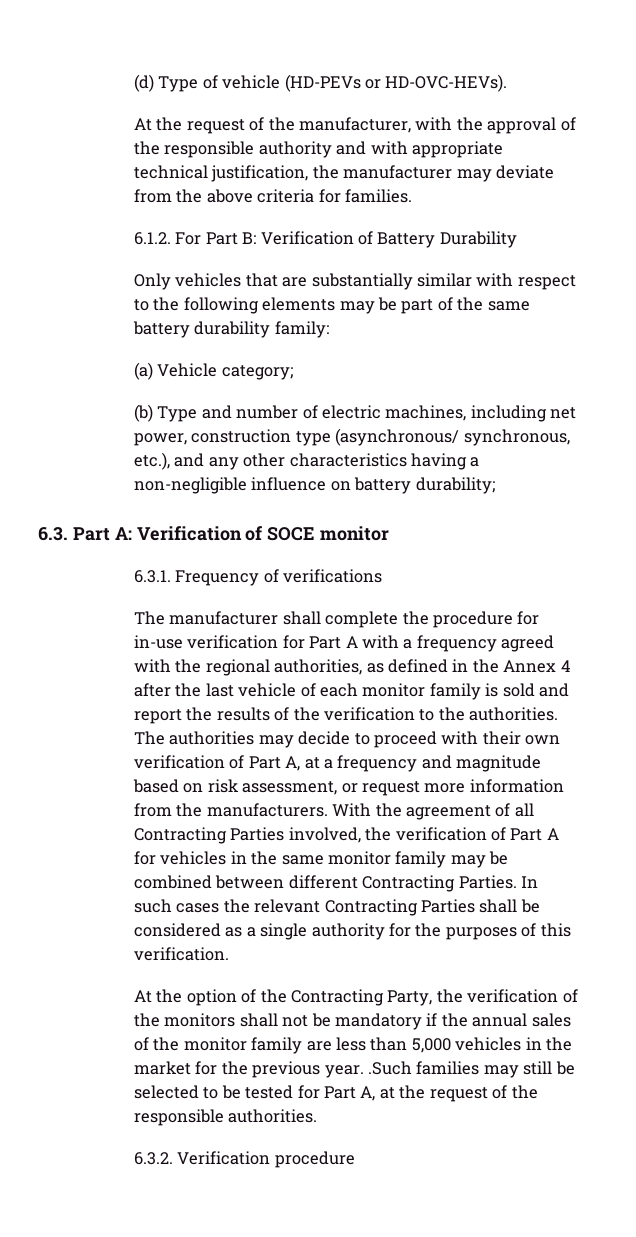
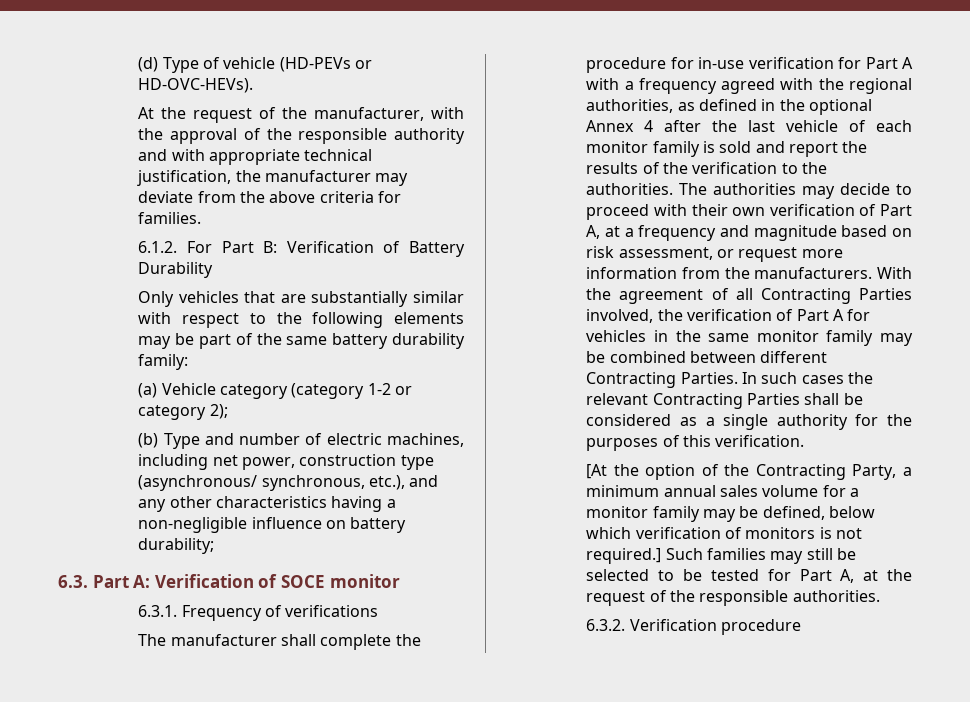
[221,365,293,380] category; -> [219,383,412,399] [138,404,228,420] category (category 1-2 or category 2);
(499, 666) none -> [808,99,872,115] optional
[133,990,152,1003] At -> [586,464,608,479] [At
[436,989,578,1003] [133,1013,571,1030] [133,1037,573,1054] [133,1061,413,1078] the verification of the monitors shall not be mandatory if the annual sales of the monitor family are less than 5,000 vehicles in the market for the previous year. .Such -> [903,467,912,476] [586,485,859,497] [586,506,875,522] [586,527,862,539] [586,548,703,564] a minimum annual sales volume for a monitor family may be defined, below which verification of monitors is not required.] Such

